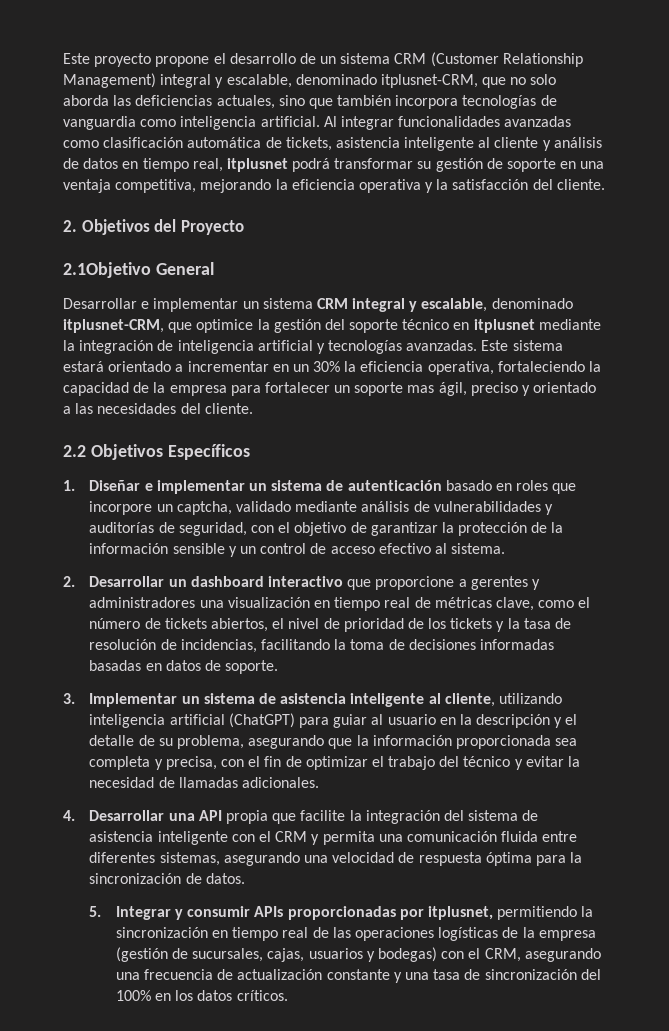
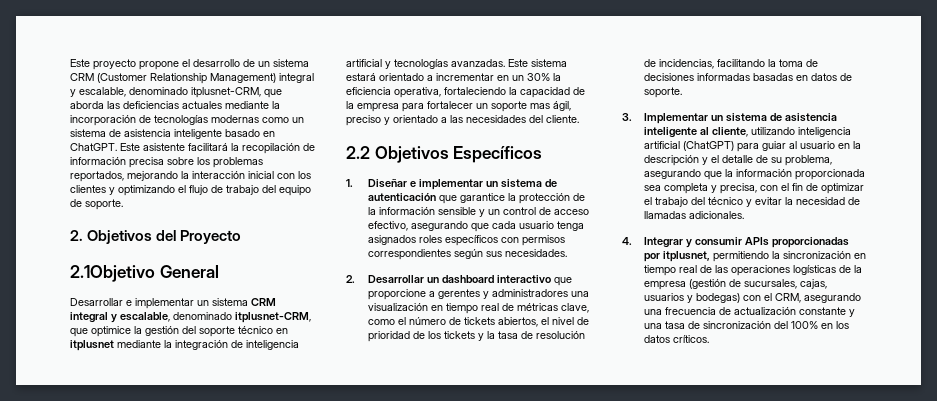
[510,74,557,85] no solo -> (282, 93) none
[216,95,557,109] [63,116,572,130] [63,137,602,151] [63,158,605,172] [63,179,605,193] actuales, sino que también incorpora tecnologías de vanguardia como inteligencia artificial. Al integrar funcionalidades avanzadas como clasificación automática de tickets, asistencia inteligente al cliente y análisis de datos en tiempo real, itplusnet podrá transformar su gestión de soporte en una ventaja competitiva, mejorando la eficiencia operativa y la satisfacción del cliente. -> [182,101,280,109] [70,115,304,126] [70,129,275,139] [70,143,315,154] [70,157,263,168] [70,171,311,182] [70,185,311,196] [70,199,123,210] actuales mediante la incorporación de tecnologías modernas como un sistema de asistencia inteligente basado en ChatGPT. Este asistente facilitará la recopilación de información precisa sobre los problemas reportados, mejorando la interacción inicial con los clientes y optimizando el flujo de trabajo del equipo de soporte.
[445,480,577,494] [89,501,553,515] [89,522,438,536] basado en roles que incorpore un captcha, validado mediante análisis de vulnerabilidades y auditorías de seguridad, con el objetivo de garantizar -> [438,193,505,204] que garantice
[378,543,506,554] efectivo al sistema. -> [367,221,584,232] [367,235,565,246] [367,249,567,260] efectivo, asegurando que cada usuario tenga asignados roles específicos con permisos correspondientes según sus necesidades.
[89,810,539,824] [89,831,578,845] [89,852,583,866] [89,873,245,884] [89,906,102,917] Desarrollar una API propia que facilite la integración del sistema de asistencia inteligente con el CRM y permita una comunicación fluida entre diferentes sistemas, asegurando una velocidad de respuesta óptima para la sincronización de datos. // 5. -> (632, 241) none

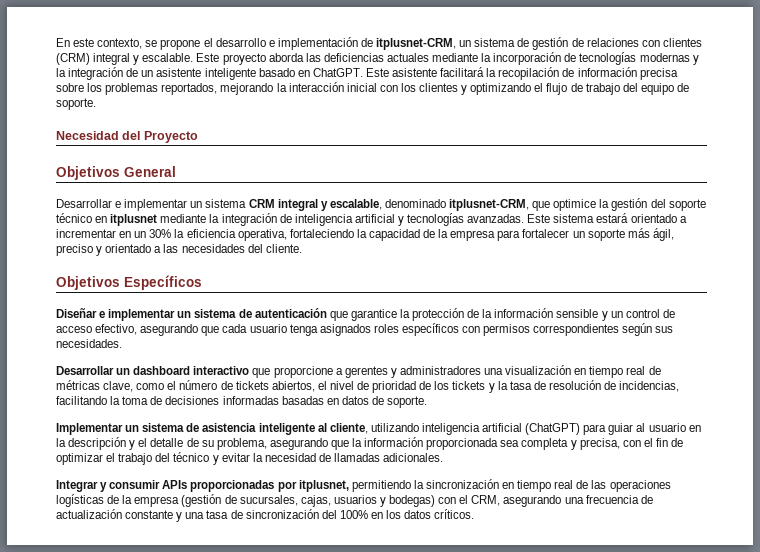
[70,59,309,70] [70,73,314,84] [70,87,282,98] Este proyecto propone el desarrollo de un sistema CRM (Customer Relationship Management) integral y escalable, denominado itplusnet-CRM, que -> [56,37,702,50] [56,53,266,65] En este contexto, se propone el desarrollo e implementación de itplusnet-CRM, un sistema de gestión de relaciones con clientes (CRM) integral y escalable. Este proyecto
[262,117,304,123] [70,129,171,137] como un sistema de asistencia -> [692,55,699,65] [56,67,202,80] y la integración de un asistente
[70,230,153,244] 2. Objetivos -> [56,131,119,140] Necesidad
[70,265,155,282] 2.1Objetivo -> [56,166,120,180] Objetivos
[530,103,550,109] mas -> [627,228,650,238] más
[346,146,370,159] 2.2 -> (302, 248) none
[346,179,353,187] 1. -> (202, 282) none
[346,275,355,283] 2. -> (122, 343) none
[622,113,632,121] 3. -> (428, 402) none
[622,237,632,245] 4. -> (444, 457) none

